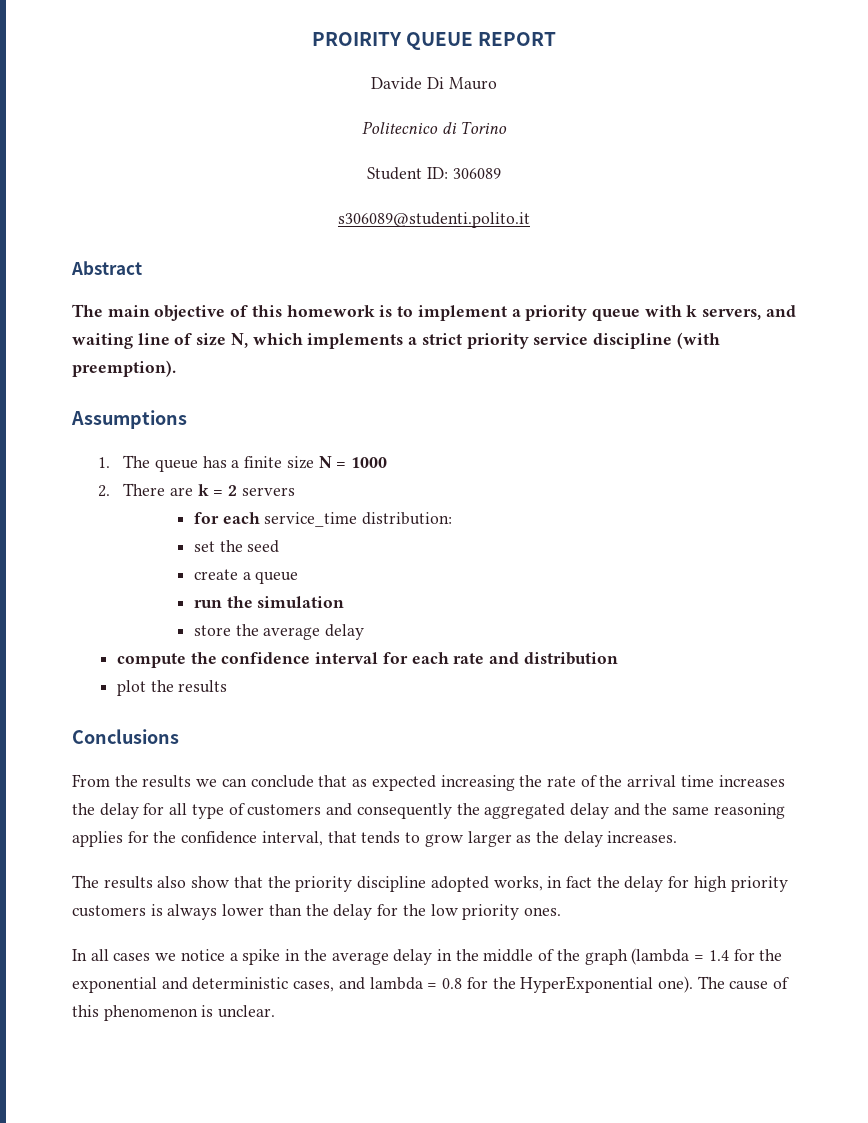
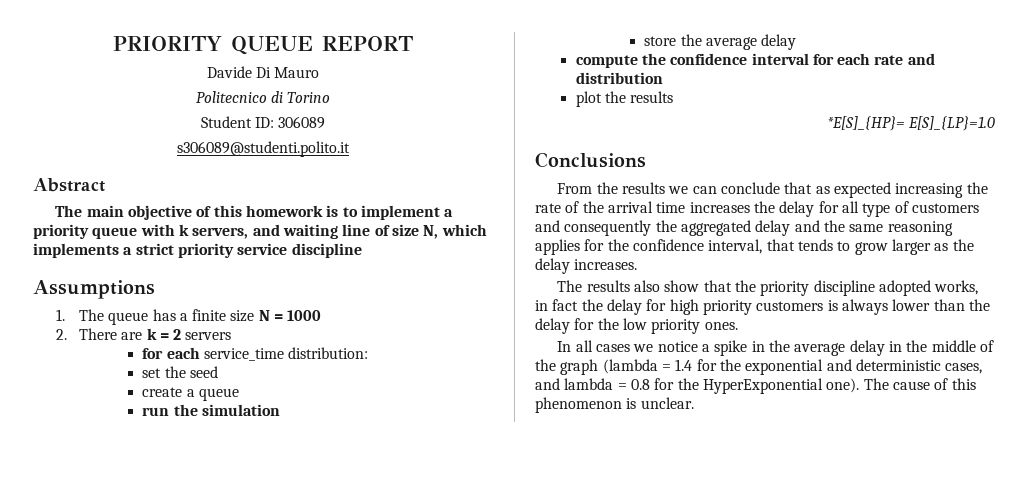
[311,32,402,46] PROIRITY -> [113,36,222,51] PRIORITY
[676,332,720,349] [72,360,176,377] (with preemption). -> (362, 250) none
(228, 686) none -> [826,116,995,131] // *E[S]_{HP}= E[S]_{LP}=1.0

